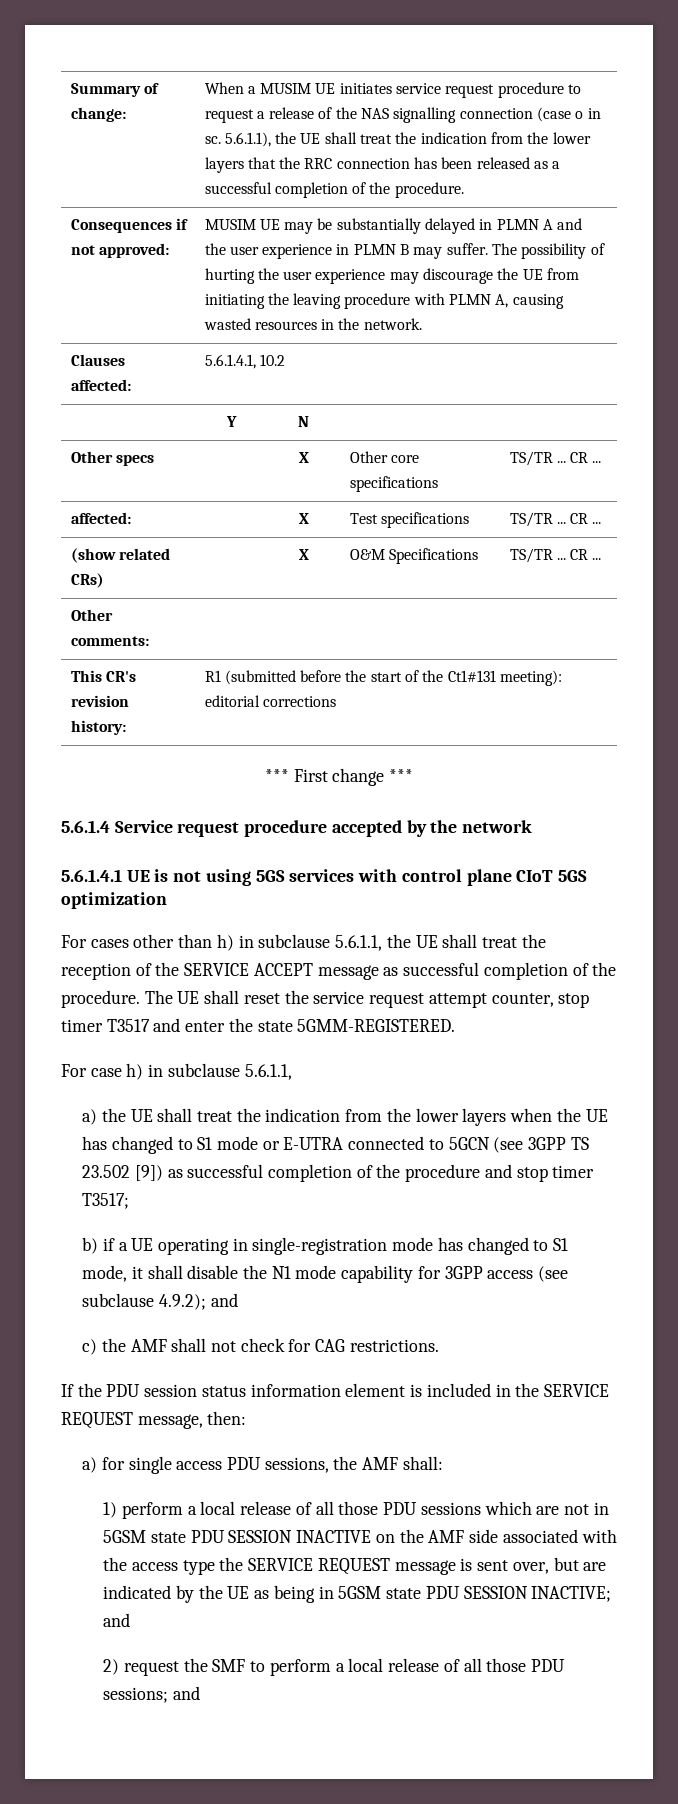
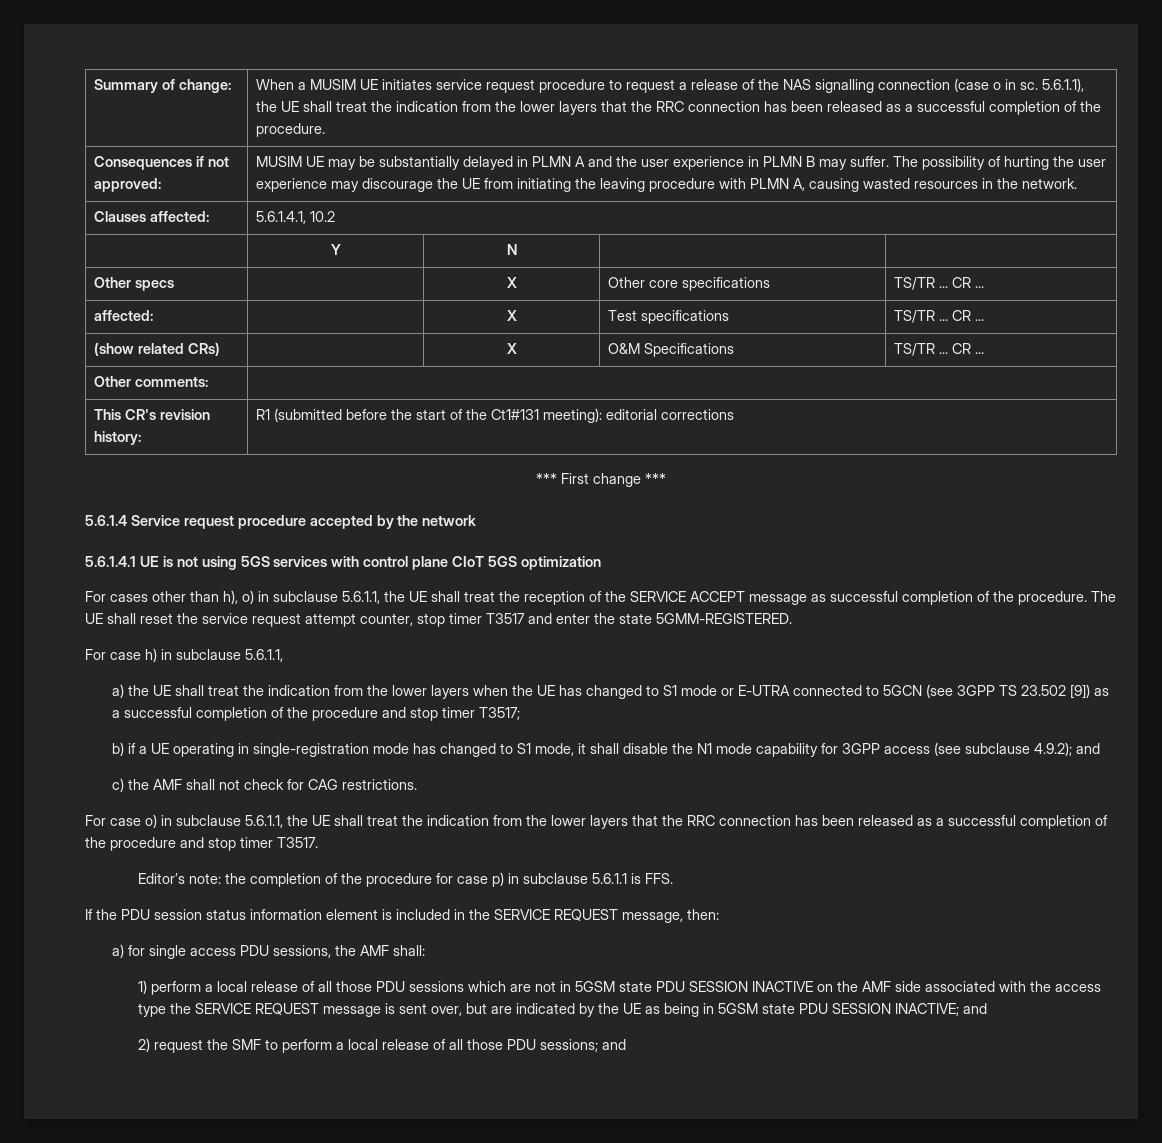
[216,934,234,951] h) -> [223,590,254,604] h), o)
(183, 1173) none -> [111,710,120,718] a
(439, 1345) none -> [85,814,1108,829] [85,837,318,851] [138,872,674,887] // For case o) in subclause 5.6.1.1, the UE shall treat the indication from the lower layers that the RRC connection has been released as a successful completion of the procedure and stop timer T3517. // Editor’s note: the completion of the procedure for case p) in subclause 5.6.1.1 is FFS.

